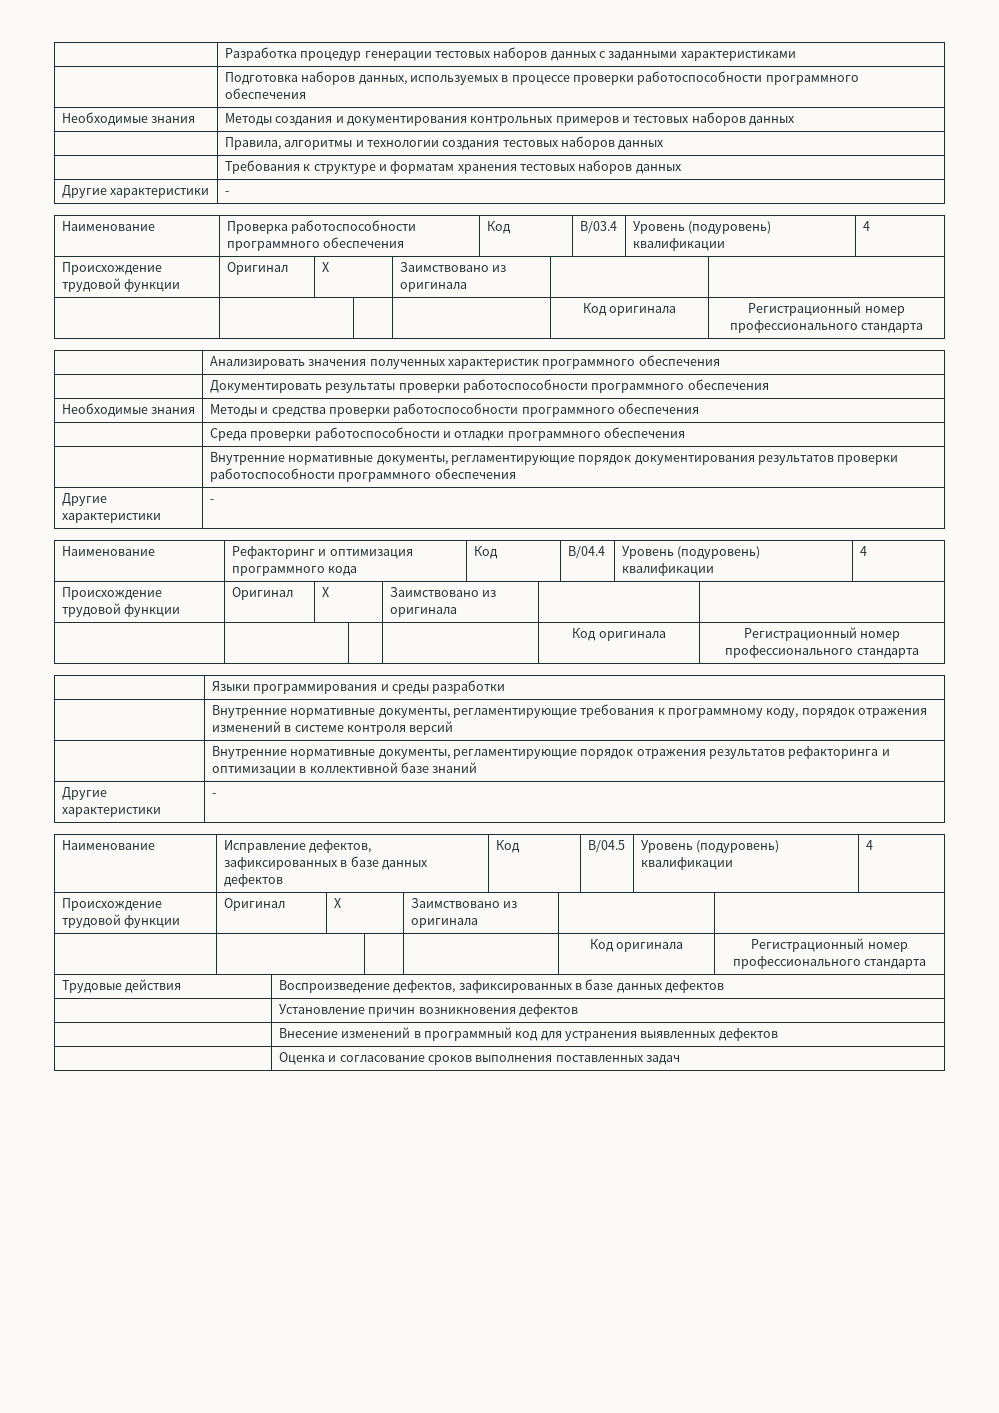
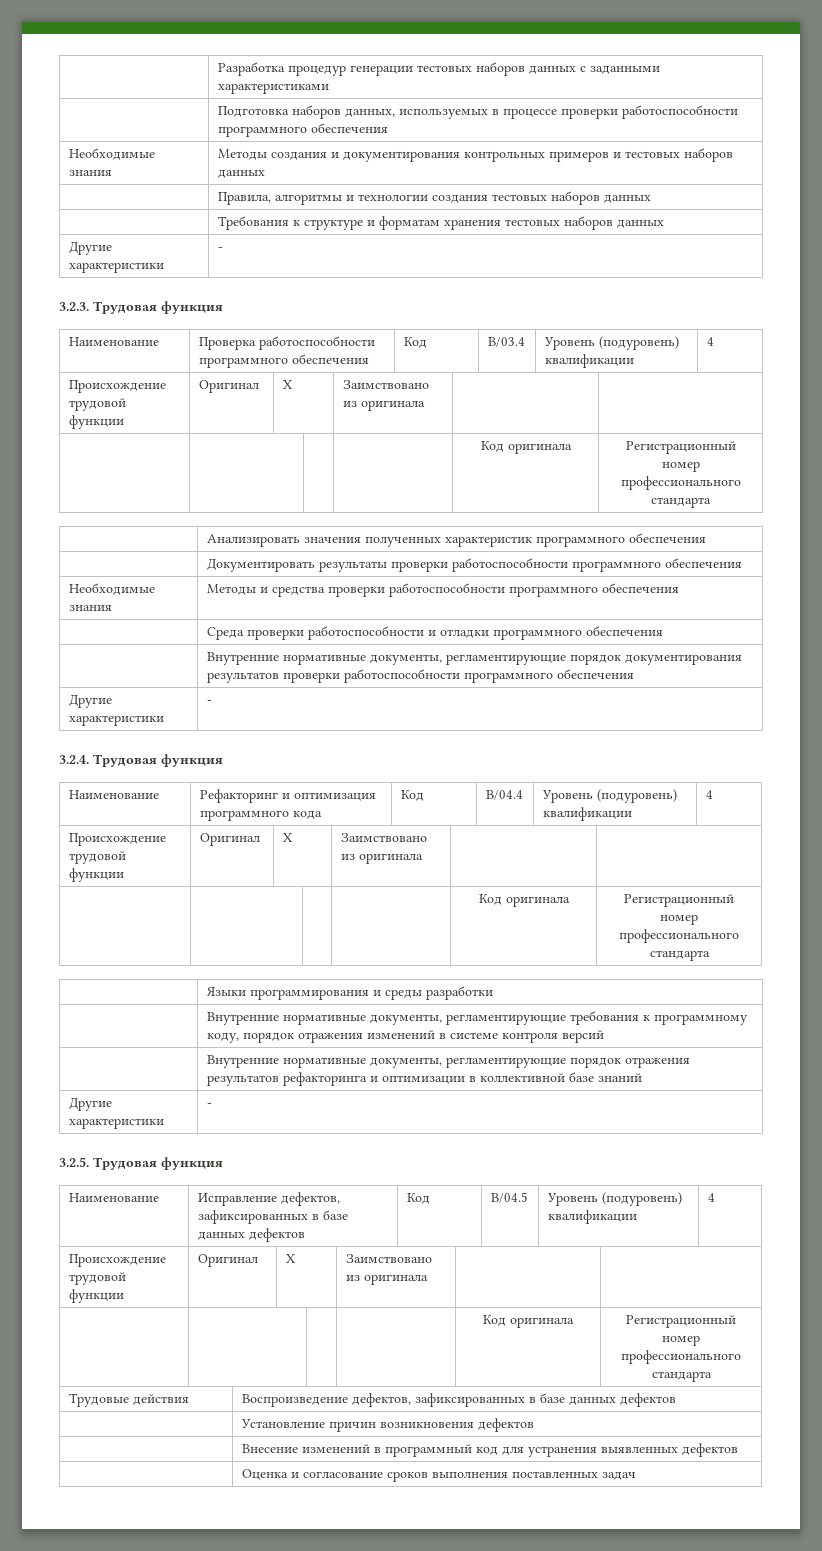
(229, 193) none -> [59,301,223,314] // 3.2.3. Трудовая функция
(214, 501) none -> [59,754,223,767] // 3.2.4. Трудовая функция
(216, 795) none -> [59,1157,223,1170] // 3.2.5. Трудовая функция

